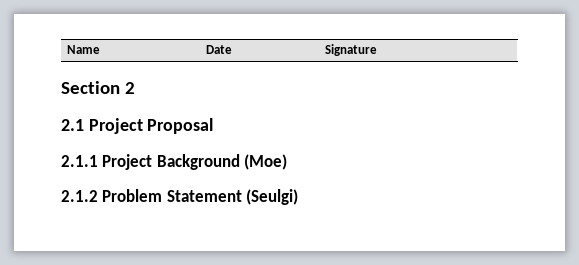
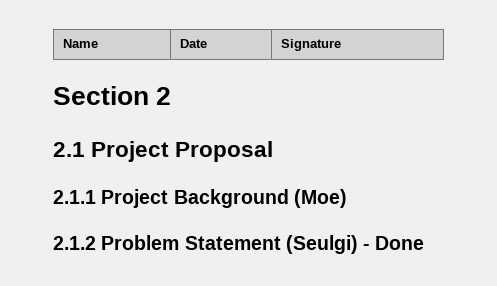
(299, 197) none -> [363,236,425,250] - Done

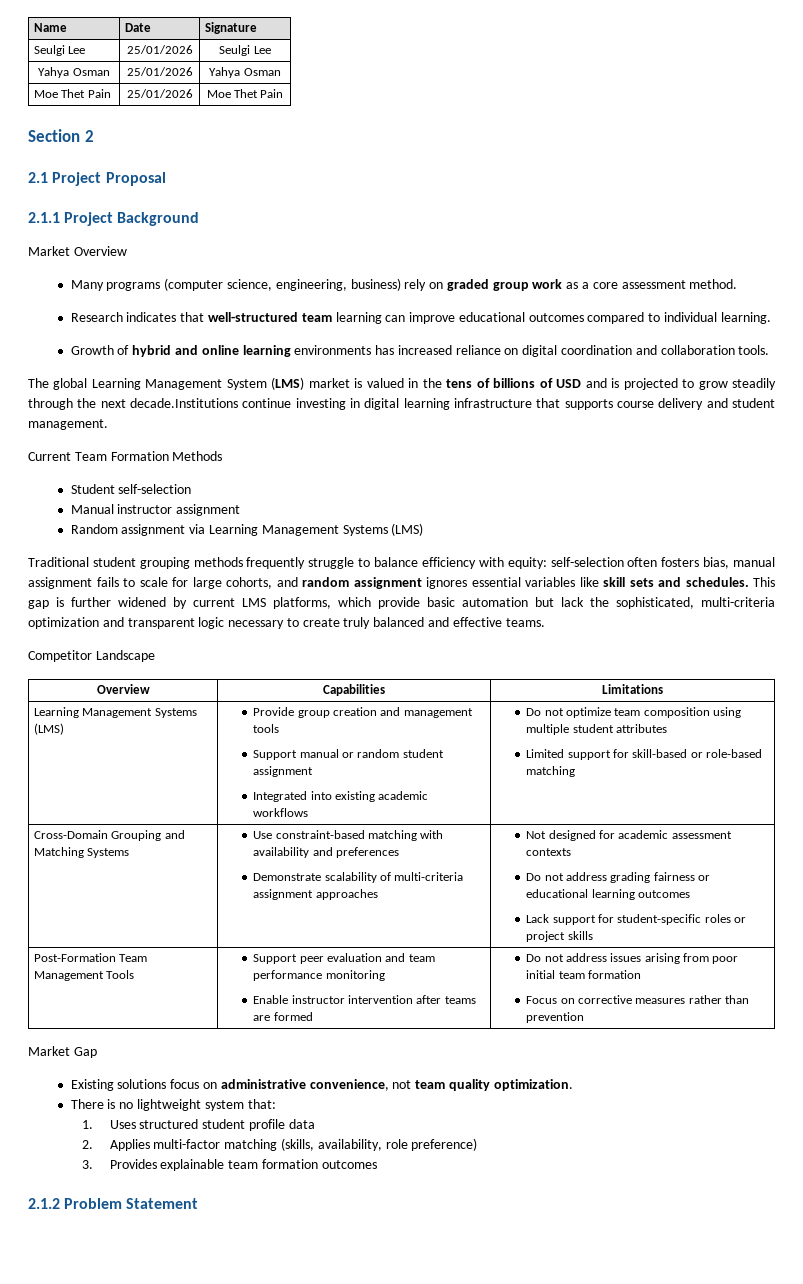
(341, 45) none -> [34,45,86,56] [126,45,193,54] [219,45,271,56] [38,67,110,78] [126,67,193,76] [209,67,281,78] [34,89,111,98] [126,89,193,98] [206,89,284,98] // Seulgi Lee | 25/01/2026 | Seulgi Lee // Yahya Osman | 25/01/2026 | Yahya Osman // Moe Thet Pain | 25/01/2026 | Moe Thet Pain
[293,189,347,208] (Moe) -> [28,246,127,256] [70,278,738,291] [70,312,771,324] [70,345,770,357] [28,377,777,390] [28,398,776,410] [28,419,108,430] [28,451,223,461] [70,484,192,494] [70,504,241,516] [70,523,424,536] [28,557,776,569] [28,577,775,589] [28,597,775,609] [28,617,545,629] [28,650,155,662] [96,684,150,694] [323,684,385,696] [602,684,663,694] [34,707,197,718] [34,723,65,735] [253,707,473,718] [253,724,280,733] [253,749,444,760] [253,766,314,777] [253,791,429,802] [253,808,309,817] [526,707,742,718] [526,724,667,735] [526,749,763,760] [526,766,576,777] [34,830,185,841] [34,847,130,858] [253,830,444,841] [253,847,399,858] [253,872,464,883] [253,889,378,900] [526,830,732,841] [526,848,572,856] [526,872,711,883] [526,889,690,900] [526,914,747,925] [526,931,593,942] [34,953,148,962] [34,970,135,981] [253,953,435,964] [253,970,385,981] [253,995,476,1004] [253,1012,313,1021] [526,953,739,964] [526,970,641,979] [526,995,750,1004] [526,1012,585,1023] [28,1046,97,1058] [70,1079,573,1091] [70,1099,276,1111] [82,1119,315,1131] [82,1138,478,1151] [82,1159,377,1171] // Market Overview // Many programs (computer science, engineering, business) rely on graded group work as a core assessment method. // Research indicates that well-structured team learning can improve educational outcomes compared to individual learning. // Growth of hybrid and online learning environments has increased reliance on digital coordination and collaboration tools. // The global Learning Management System (LMS) market is valued in the tens of billions of USD and is projected to grow steadily through the next decade.Institutions continue investing in digital learning infrastructure that supports course delivery and student management. // Current Team Formation Methods // Student self-selection // Manual instructor assignment // Random assignment via Learning Management Systems (LMS) // Traditional student grouping methods frequently struggle to balance efficiency with equity: self-selection often fosters bias, manual assignment fails to scale for large cohorts, and random assignment ignores essential variables like skill sets and schedules. This gap is further widened by current LMS platforms, which provide basic automation but lack the sophisticated, multi-criteria optimization and transparent logic necessary to create truly balanced and effective teams. // Competitor Landscape // Overview | Capabilities | Limitations // Learning Management Systems (LMS) | Provide group creation and management tools // Support manual or random student assignment // Integrated into existing academic workflows | Do not optimize team composition using multiple student attributes // Limited support for skill-based or role-based matching // Cross-Domain Grouping and Matching Systems | Use constraint-based matching with availability and preferences // Demonstrate scalability of multi-criteria assignment approaches | Not designed for academic assessment contexts // Do not address grading fairness or educational learning outcomes // Lack support for student-specific roles or project skills // Post-Formation Team Management Tools | Support peer evaluation and team performance monitoring // Enable instructor intervention after teams are formed | Do not address issues arising from poor initial team formation // Focus on corrective measures rather than prevention // Market Gap // Existing solutions focus on administrative convenience, not team quality optimization. // There is no lightweight system that: // 1. Uses structured student profile data // 2. Applies multi-factor matching (skills, availability, role preference) // 3. Provides explainable team formation outcomes
[285,235,425,254] (Seulgi) - Done -> (199, 1203) none

